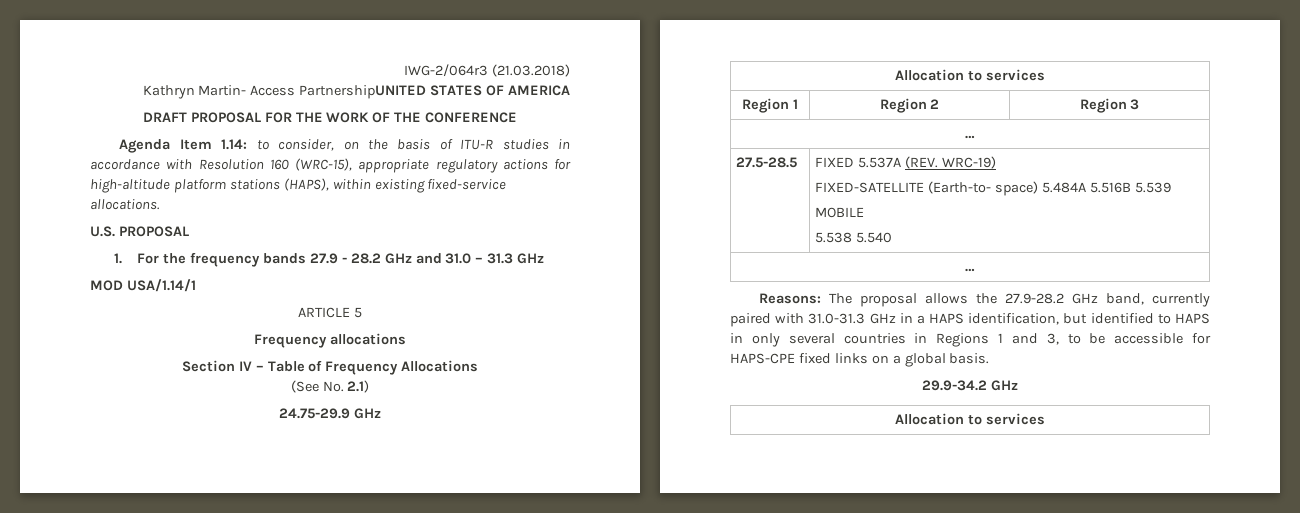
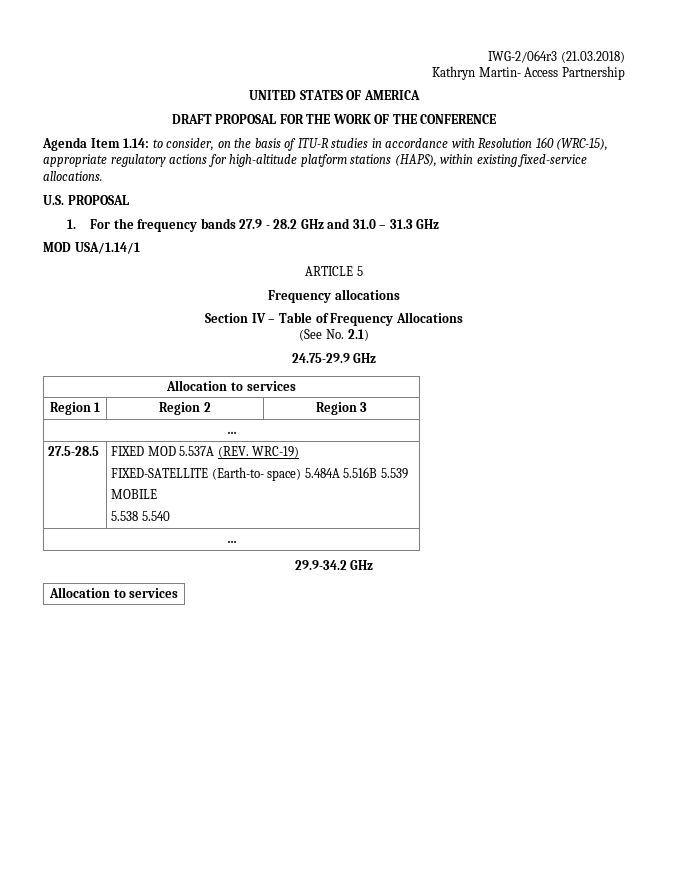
[299,85,427,99] PartnershipUNITED -> [562,66,625,80] [249,90,297,100] Partnership // UNITED
(855, 162) none -> [147,446,176,456] MOD
[759,293,1210,307] [730,313,1210,327] [730,333,1211,347] [730,353,990,367] // Reasons: The proposal allows the 27.9-28.2 GHz band, currently paired with 31.0-31.3 GHz in a HAPS identification, but identified to HAPS in only several countries in Regions 1 and 3, to be accessible for HAPS-CPE fixed links on a global basis. -> (237, 541) none

